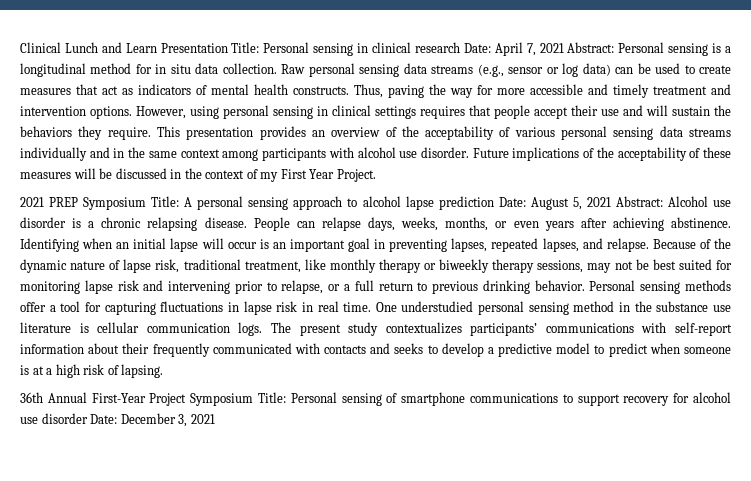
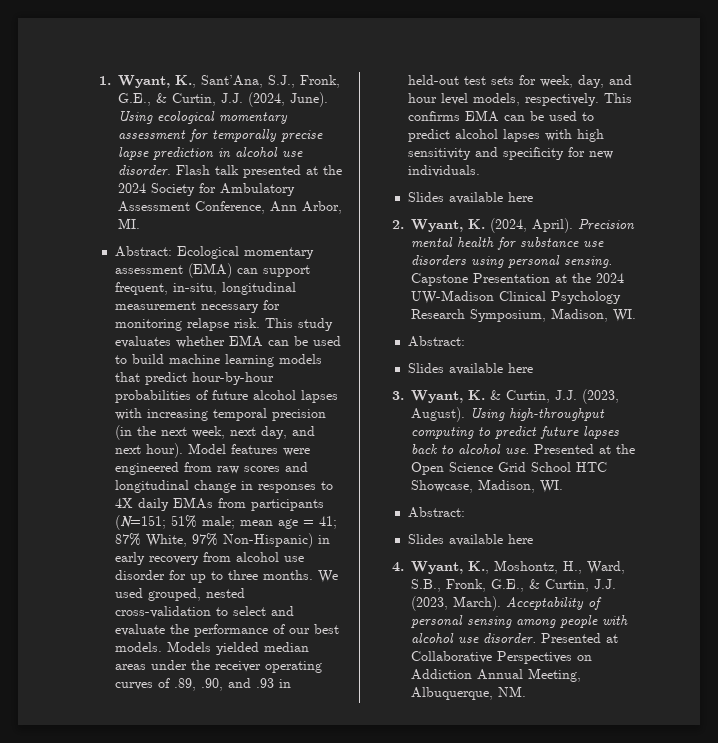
[20,42,732,56] [20,63,732,77] [20,84,731,98] [20,105,731,119] [20,126,731,140] [20,147,731,161] [20,168,376,182] [20,196,731,210] [20,217,732,231] [20,238,732,252] [20,259,733,273] [20,280,732,294] [20,301,731,315] [20,322,733,336] [20,343,731,357] [20,364,164,378] [20,392,731,406] [20,413,215,427] Clinical Lunch and Learn Presentation Title: Personal sensing in clinical research Date: April 7, 2021 Abstract: Personal sensing is a longitudinal method for in situ data collection. Raw personal sensing data streams (e.g., sensor or log data) can be used to create measures that act as indicators of mental health constructs. Thus, paving the way for more accessible and timely treatment and intervention options. However, using personal sensing in clinical settings requires that people accept their use and will sustain the behaviors they require. This presentation provides an overview of the acceptability of various personal sensing data streams individually and in the same context among participants with alcohol use disorder. Future implications of the acceptability of these measures will be discussed in the context of my First Year Project. // 2021 PREP Symposium Title: A personal sensing approach to alcohol lapse prediction Date: August 5, 2021 Abstract: Alcohol use disorder is a chronic relapsing disease. People can relapse days, weeks, months, or even years after achieving abstinence. Identifying when an initial lapse will occur is an important goal in preventing lapses, repeated lapses, and relapse. Because of the dynamic nature of lapse risk, traditional treatment, like monthly therapy or biweekly therapy sessions, may not be best suited for monitoring lapse risk and intervening prior to relapse, or a full return to previous drinking behavior. Personal sensing methods offer a tool for capturing fluctuations in lapse risk in real time. One understudied personal sensing method in the substance use literature is cellular communication logs. The present study contextualizes participants’ communications with self-report information about their frequently communicated with contacts and seeks to develop a predictive model to predict when someone is at a high risk of lapsing. // 36th Annual First-Year Project Symposium Title: Personal sensing of smartphone communications to support recovery for alcohol use disorder Date: December 3, 2021 -> [99,75,341,88] [118,92,329,107] [118,111,289,124] [118,129,324,142] [118,147,304,160] [118,165,343,178] [118,183,296,196] [118,201,343,214] [118,218,141,229] [114,246,314,259] [114,263,310,278] [114,282,296,295] [114,300,280,313] [114,318,333,331] [114,335,341,348] [114,354,322,367] [114,372,274,385] [114,390,338,403] [114,408,326,421] [114,425,315,440] [114,443,310,458] [114,462,308,475] [114,480,333,493] [114,497,324,511] [114,515,337,530] [114,533,330,548] [114,552,304,565] [114,570,338,583] [114,588,245,601] [114,606,294,618] [114,624,339,637] [114,641,309,655] [114,660,322,673] [114,678,291,691] [407,75,632,88] [407,93,632,106] [407,110,594,122] [407,129,604,142] [407,147,613,160] [407,165,480,177] [407,192,533,204] [392,218,636,233] [411,237,605,250] [411,255,613,268] [411,273,625,286] [411,290,622,304] [411,308,637,322] [407,336,465,347] [407,363,533,375] [392,389,620,404] [411,407,606,422] [411,426,620,439] [411,444,636,454] [411,462,608,475] [411,479,564,493] [407,507,465,518] [407,534,533,546] [392,560,626,574] [411,579,617,592] [411,596,603,611] [411,615,629,628] [411,633,619,644] [411,651,593,664] [411,668,582,682] [411,686,527,700] 1. Wyant, K., Sant’Ana, S.J., Fronk, G.E., & Curtin, J.J. (2024, June). Using ecological momentary assessment for temporally precise lapse prediction in alcohol use disorder. Flash talk presented at the 2024 Society for Ambulatory Assessment Conference, Ann Arbor, MI. // Abstract: Ecological momentary assessment (EMA) can support frequent, in-situ, longitudinal measurement necessary for monitoring relapse risk. This study evaluates whether EMA can be used to build machine learning models that predict hour-by-hour probabilities of future alcohol lapses with increasing temporal precision (in the next week, next day, and next hour). Model features were engineered from raw scores and longitudinal change in responses to 4X daily EMAs from participants (N=151; 51% male; mean age = 41; 87% White, 97% Non-Hispanic) in early recovery from alcohol use disorder for up to three months. We used grouped, nested cross-validation to select and evaluate the performance of our best models. Models yielded median areas under the receiver operating curves of .89, .90, and .93 in held-out test sets for week, day, and hour level models, respectively. This confirms EMA can be used to predict alcohol lapses with high sensitivity and specificity for new individuals. // Slides available here // 2. Wyant, K. (2024, April). Precision mental health for substance use disorders using personal sensing. Capstone Presentation at the 2024 UW-Madison Clinical Psychology Research Symposium, Madison, WI. // Abstract: // Slides available here // 3. Wyant, K. & Curtin, J.J. (2023, August). Using high-throughput computing to predict future lapses back to alcohol use. Presented at the Open Science Grid School HTC Showcase, Madison, WI. // Abstract: // Slides available here // 4. Wyant, K., Moshontz, H., Ward, S.B., Fronk, G.E., & Curtin, J.J. (2023, March). Acceptability of personal sensing among people with alcohol use disorder. Presented at Collaborative Perspectives on Addiction Annual Meeting, Albuquerque, NM.

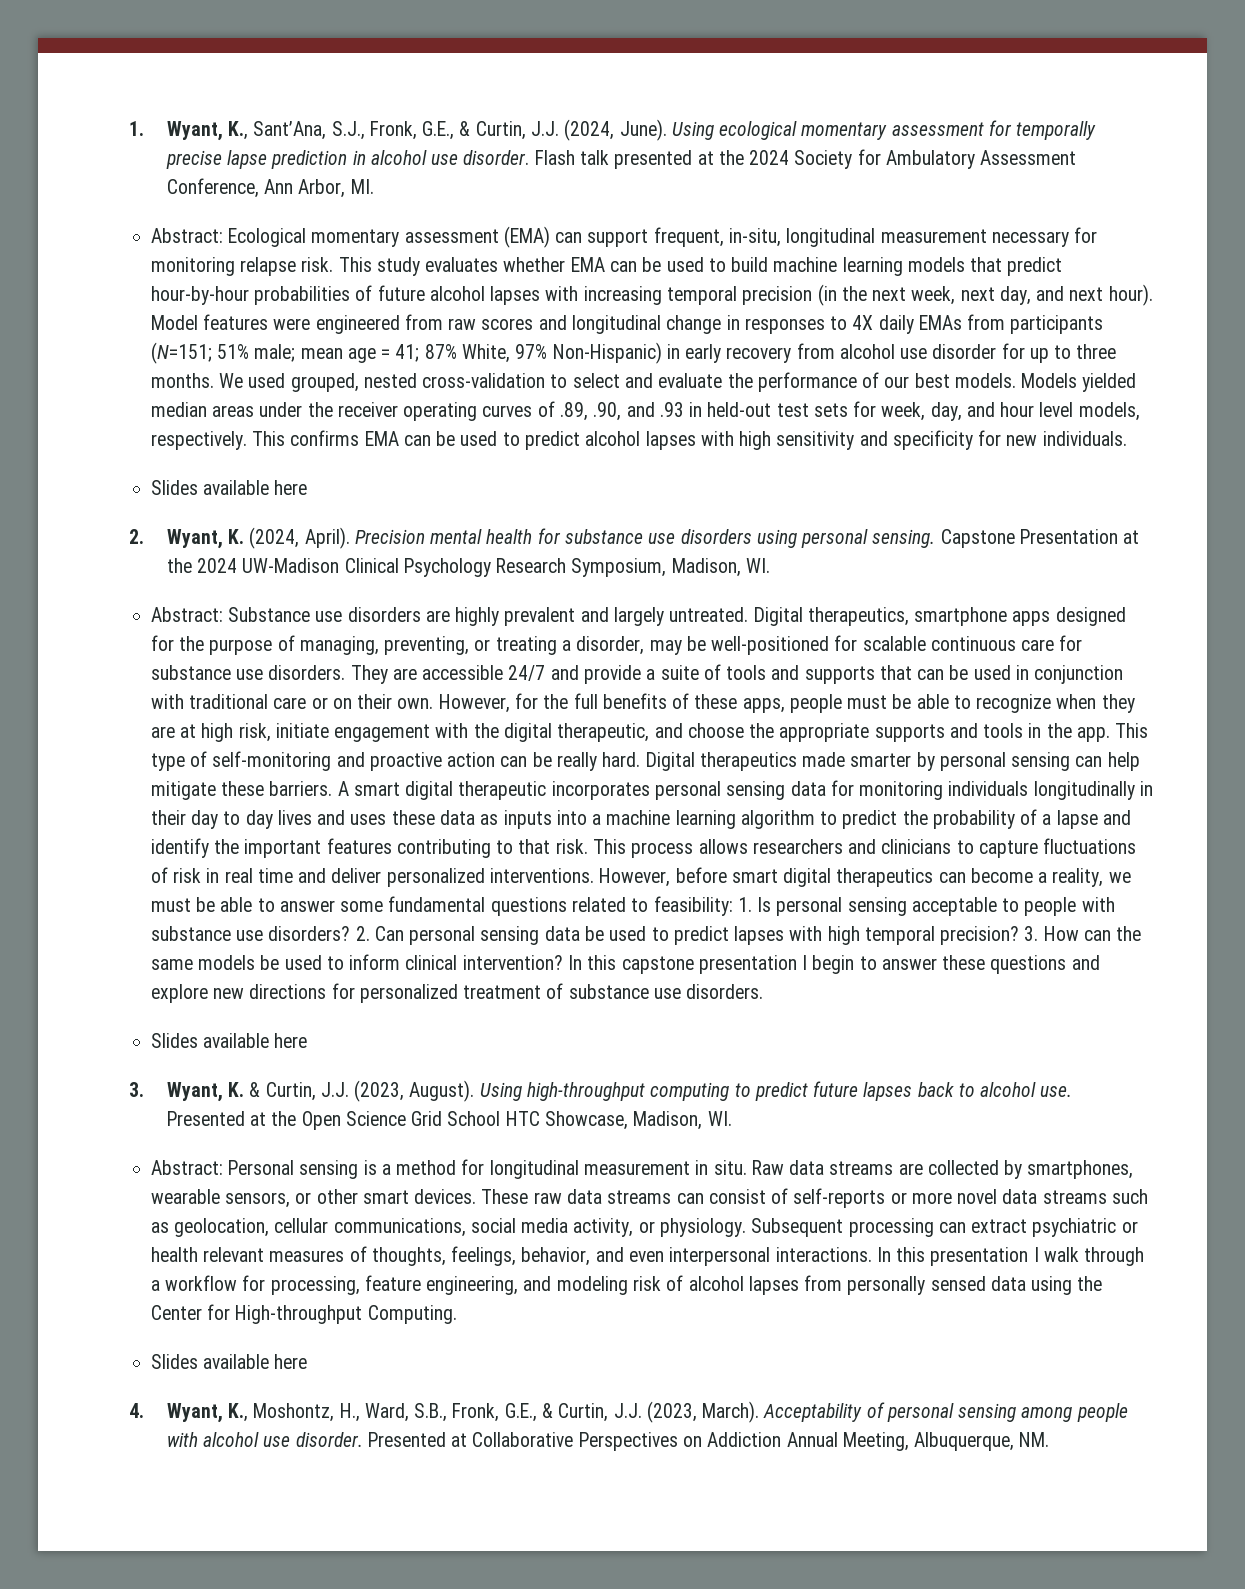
(465, 341) none -> [228,607,1126,626] [150,635,1083,655] [150,664,1124,684] [150,693,1135,713] [150,723,1149,742] [150,751,1140,771] [150,780,1153,800] [150,809,1131,829] [150,838,1137,858] [150,867,1131,887] [150,896,1115,916] [150,926,1142,945] [150,954,1100,974] [150,983,764,1003] Substance use disorders are highly prevalent and largely untreated. Digital therapeutics, smartphone apps designed for the purpose of managing, preventing, or treating a disorder, may be well-positioned for scalable continuous care for substance use disorders. They are accessible 24/7 and provide a suite of tools and supports that can be used in conjunction with traditional care or on their own. However, for the full benefits of these apps, people must be able to recognize when they are at high risk, initiate engagement with the digital therapeutic, and choose the appropriate supports and tools in the app. This type of self-monitoring and proactive action can be really hard. Digital therapeutics made smarter by personal sensing can help mitigate these barriers. A smart digital therapeutic incorporates personal sensing data for monitoring individuals longitudinally in their day to day lives and uses these data as inputs into a machine learning algorithm to predict the probability of a lapse and identify the important features contributing to that risk. This process allows researchers and clinicians to capture fluctuations of risk in real time and deliver personalized interventions. However, before smart digital therapeutics can become a reality, we must be able to answer some fundamental questions related to feasibility: 1. Is personal sensing acceptable to people with substance use disorders? 2. Can personal sensing data be used to predict lapses with high temporal precision? 3. How can the same models be used to inform clinical intervention? In this capstone presentation I begin to answer these questions and explore new directions for personalized treatment of substance use disorders.
(465, 512) none -> [228,1159,1134,1179] [150,1188,1148,1208] [150,1218,1138,1237] [150,1246,1145,1266] [150,1275,1103,1295] [150,1304,457,1324] Personal sensing is a method for longitudinal measurement in situ. Raw data streams are collected by smartphones, wearable sensors, or other smart devices. These raw data streams can consist of self-reports or more novel data streams such as geolocation, cellular communications, social media activity, or physiology. Subsequent processing can extract psychiatric or health relevant measures of thoughts, feelings, behavior, and even interpersonal interactions. In this presentation I walk through a workflow for processing, feature engineering, and modeling risk of alcohol lapses from personally sensed data using the Center for High-throughput Computing.

